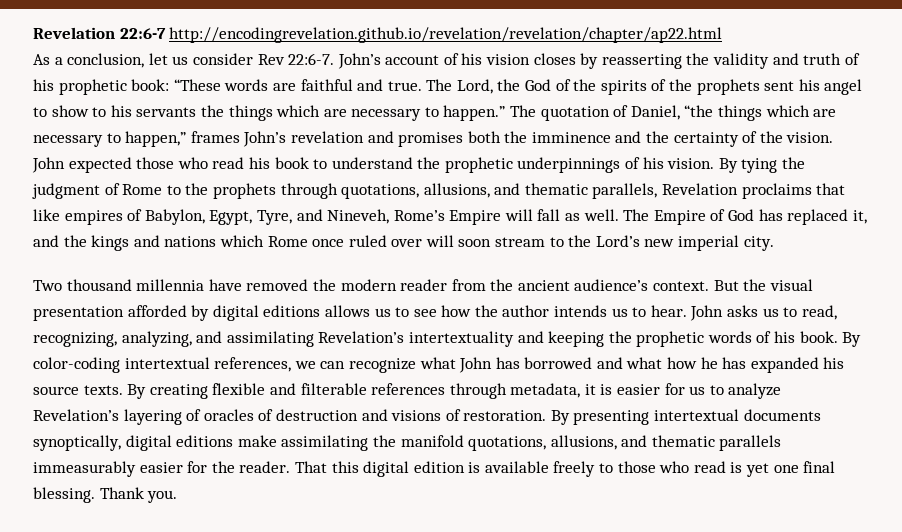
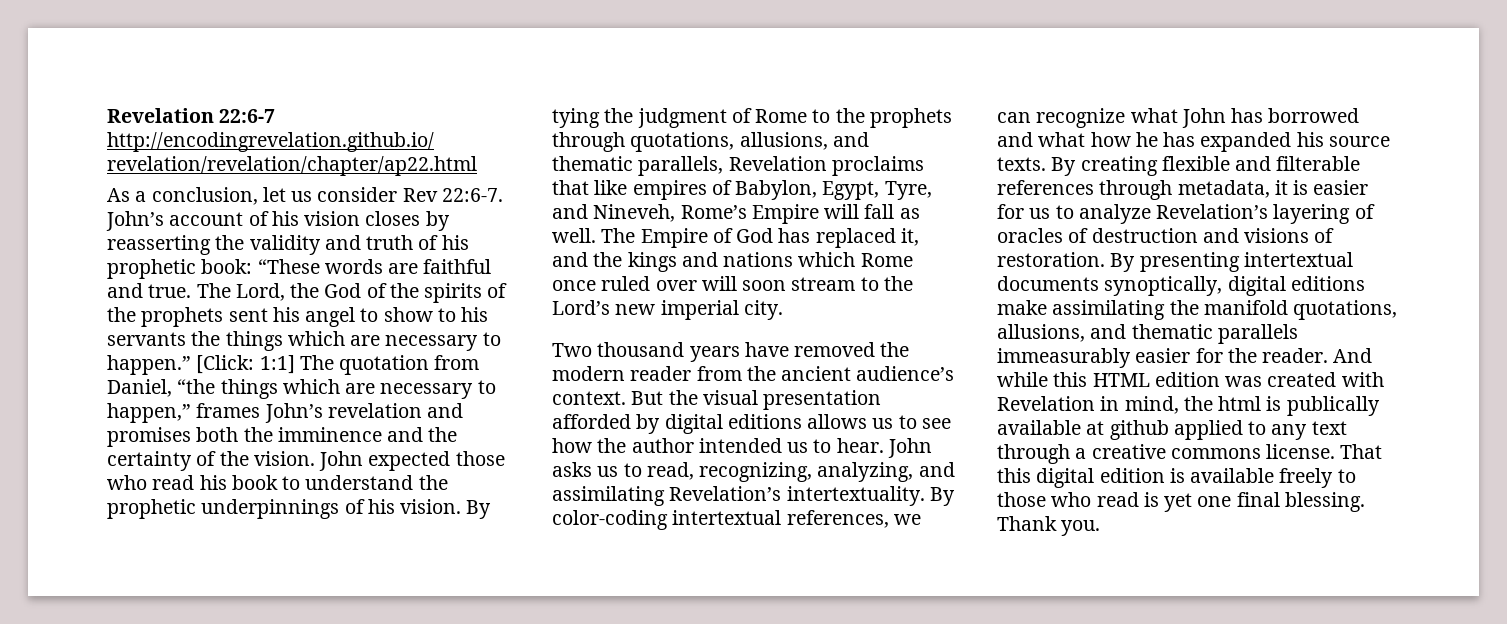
(506, 113) none -> [196,355,295,374] [Click: 1:1]
[613,105,629,117] of -> [434,355,480,370] from
[136,279,205,291] millennia -> [689,346,740,362] years
[554,305,608,317] intends -> [698,438,782,453] intended
[408,331,838,347] intertextuality and keeping the prophetic words of his book. -> [786,486,925,506] intertextuality.
(291, 467) none -> [1333,348,1373,363] [997,372,1384,387] [997,396,1380,416] [997,420,1347,440] [997,444,1336,464] And while this HTML edition was created with Revelation in mind, the html is publically available at github applied to any text through a creative commons license.

